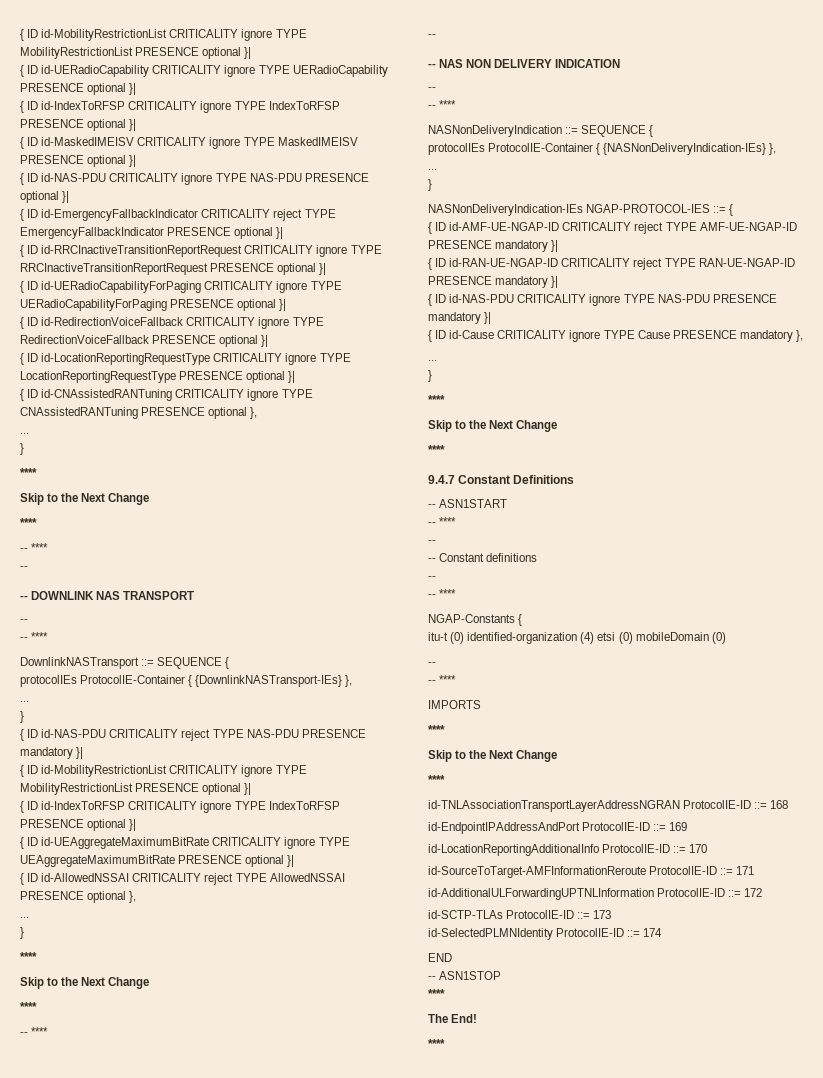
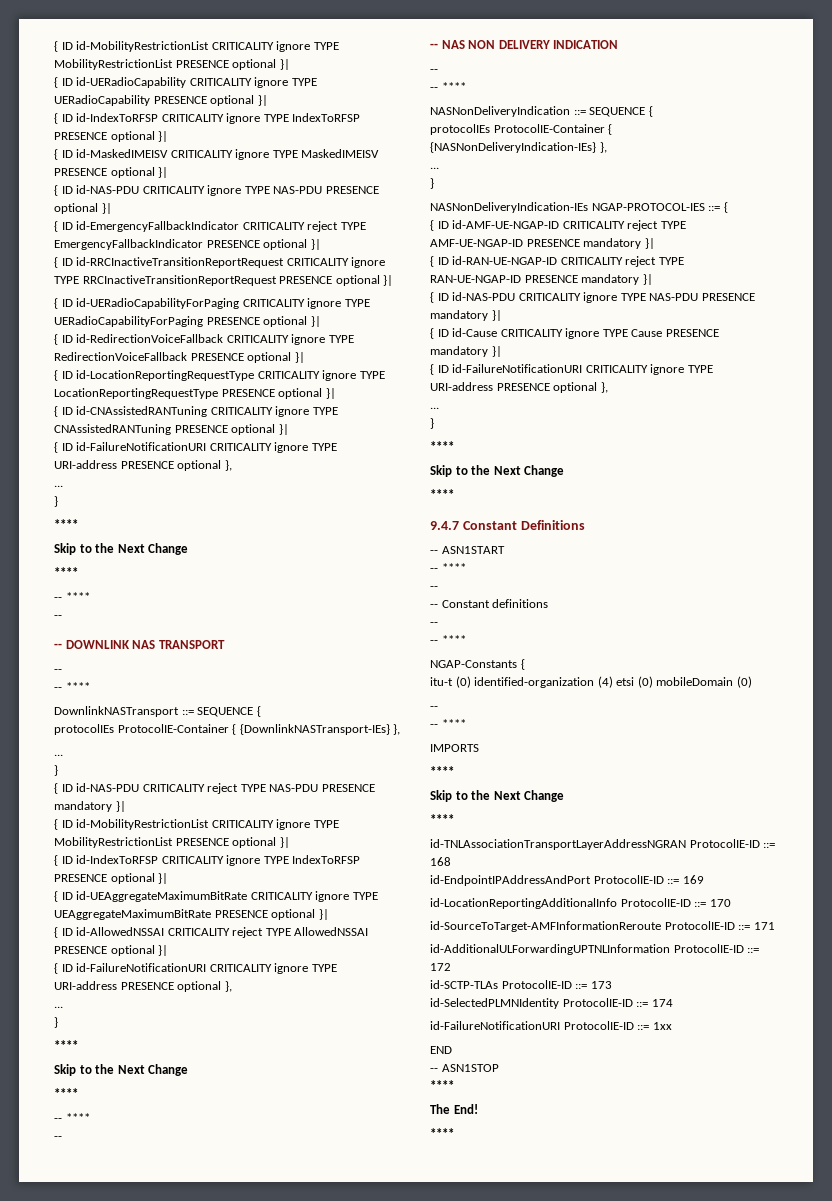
(248, 413) none -> [278,424,289,435] [54,442,337,453] [54,460,222,471] }| // { ID id-FailureNotificationURI CRITICALITY ignore TYPE URI-address PRESENCE optional
(127, 897) none -> [158,945,169,956] [54,963,337,974] [54,981,222,992] }| // { ID id-FailureNotificationURI CRITICALITY ignore TYPE URI-address PRESENCE optional
(793, 336) none -> [491,346,502,357] [430,364,713,375] [430,382,598,393] }| // { ID id-FailureNotificationURI CRITICALITY ignore TYPE URI-address PRESENCE optional
(663, 932) none -> [430,1021,672,1030] // id-FailureNotificationURI ProtocolIE-ID ::= 1xx

